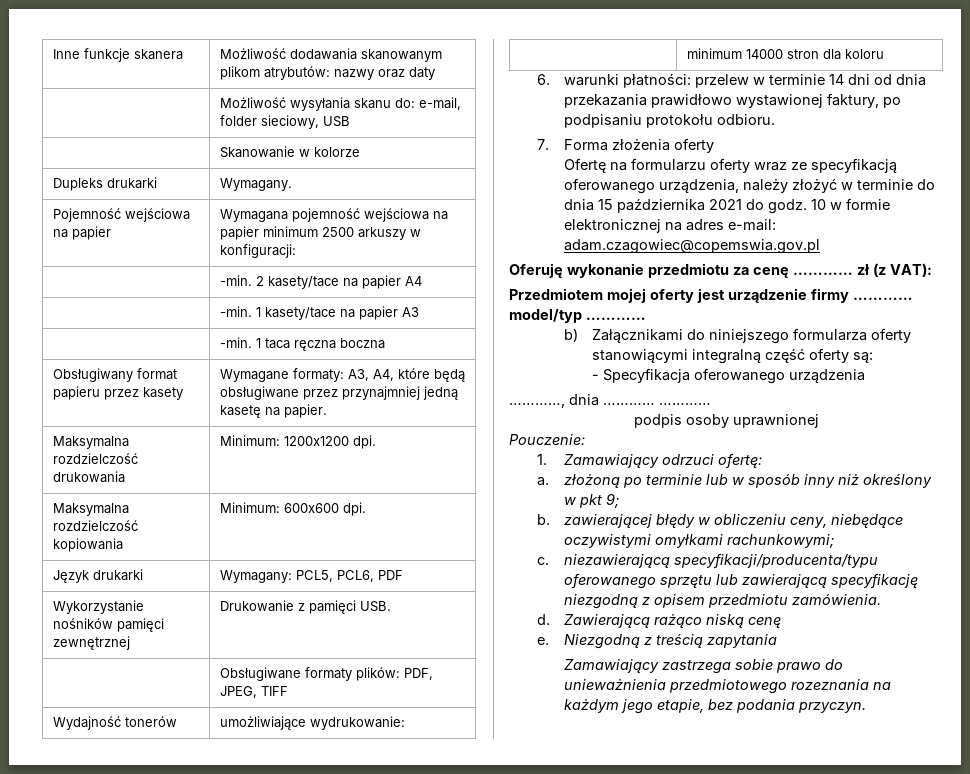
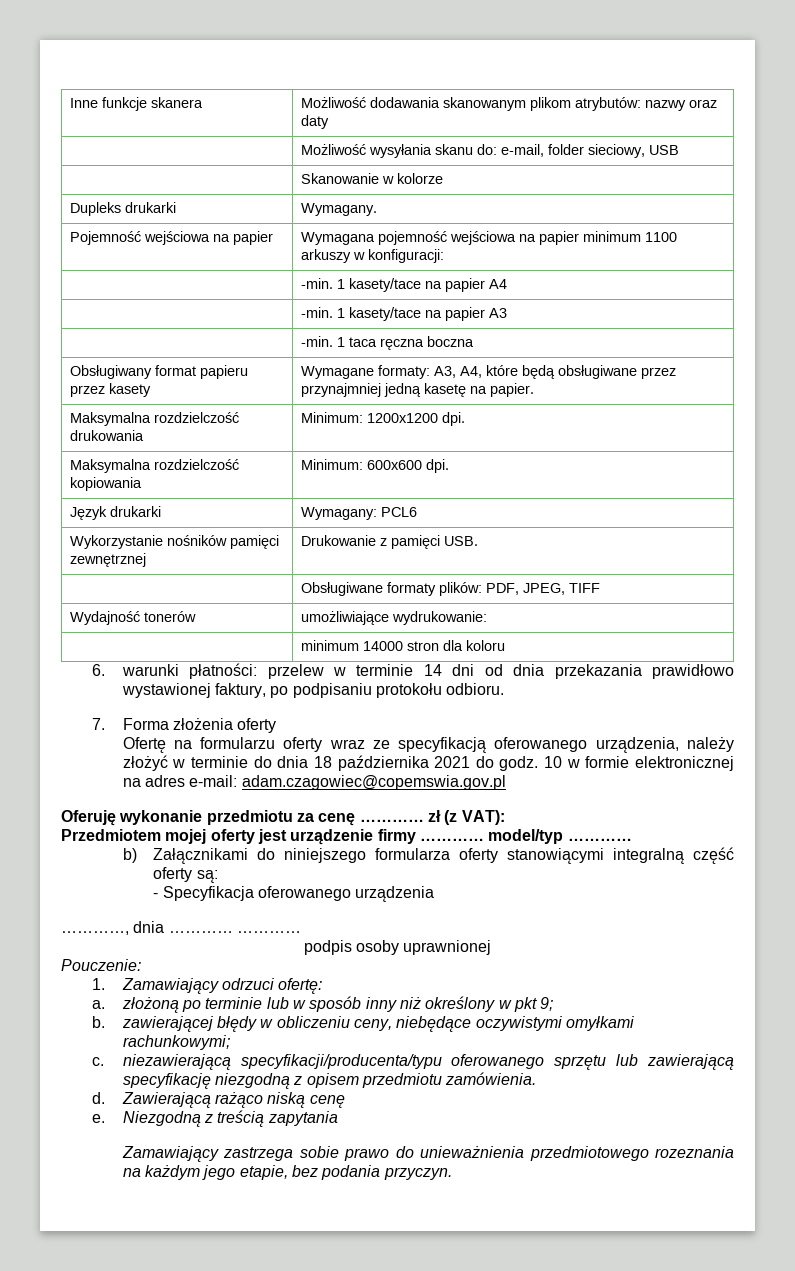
[321,227,354,237] 2500 -> [645,232,678,242] 1100
[255,276,264,286] 2 -> [337,279,346,289] 1
[295,570,403,582] PCL5, PCL6, PDF -> [381,507,418,517] PCL6
[598,199,614,210] 15 -> [313,756,332,768] 18

